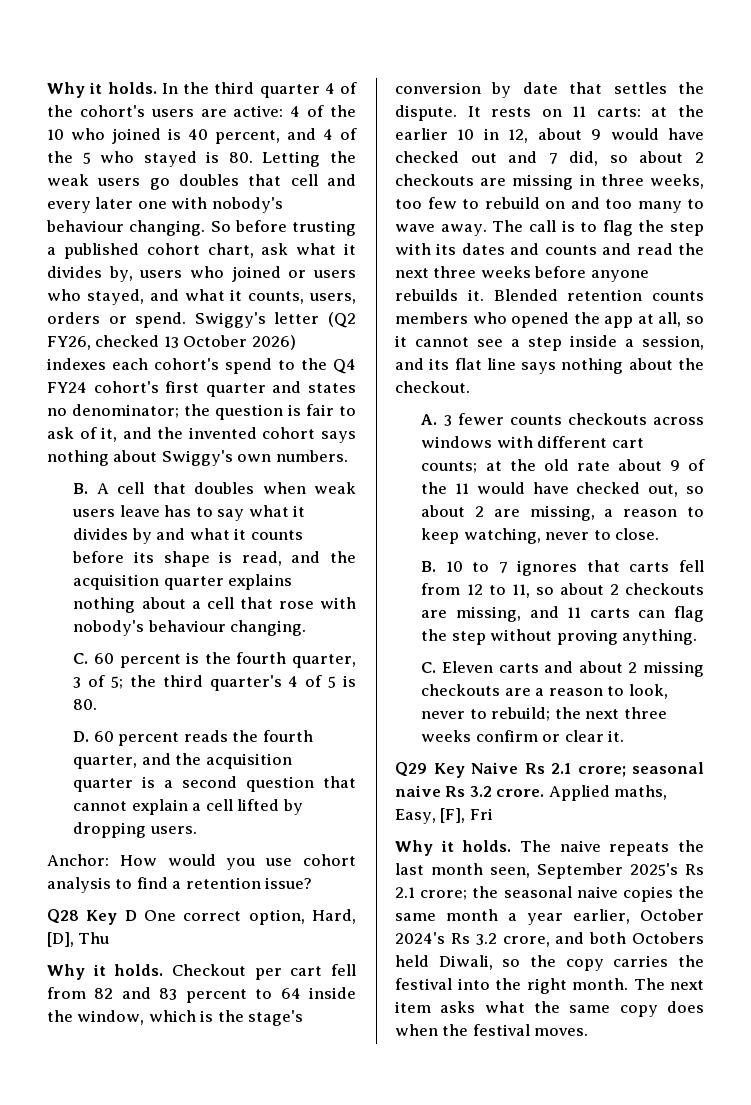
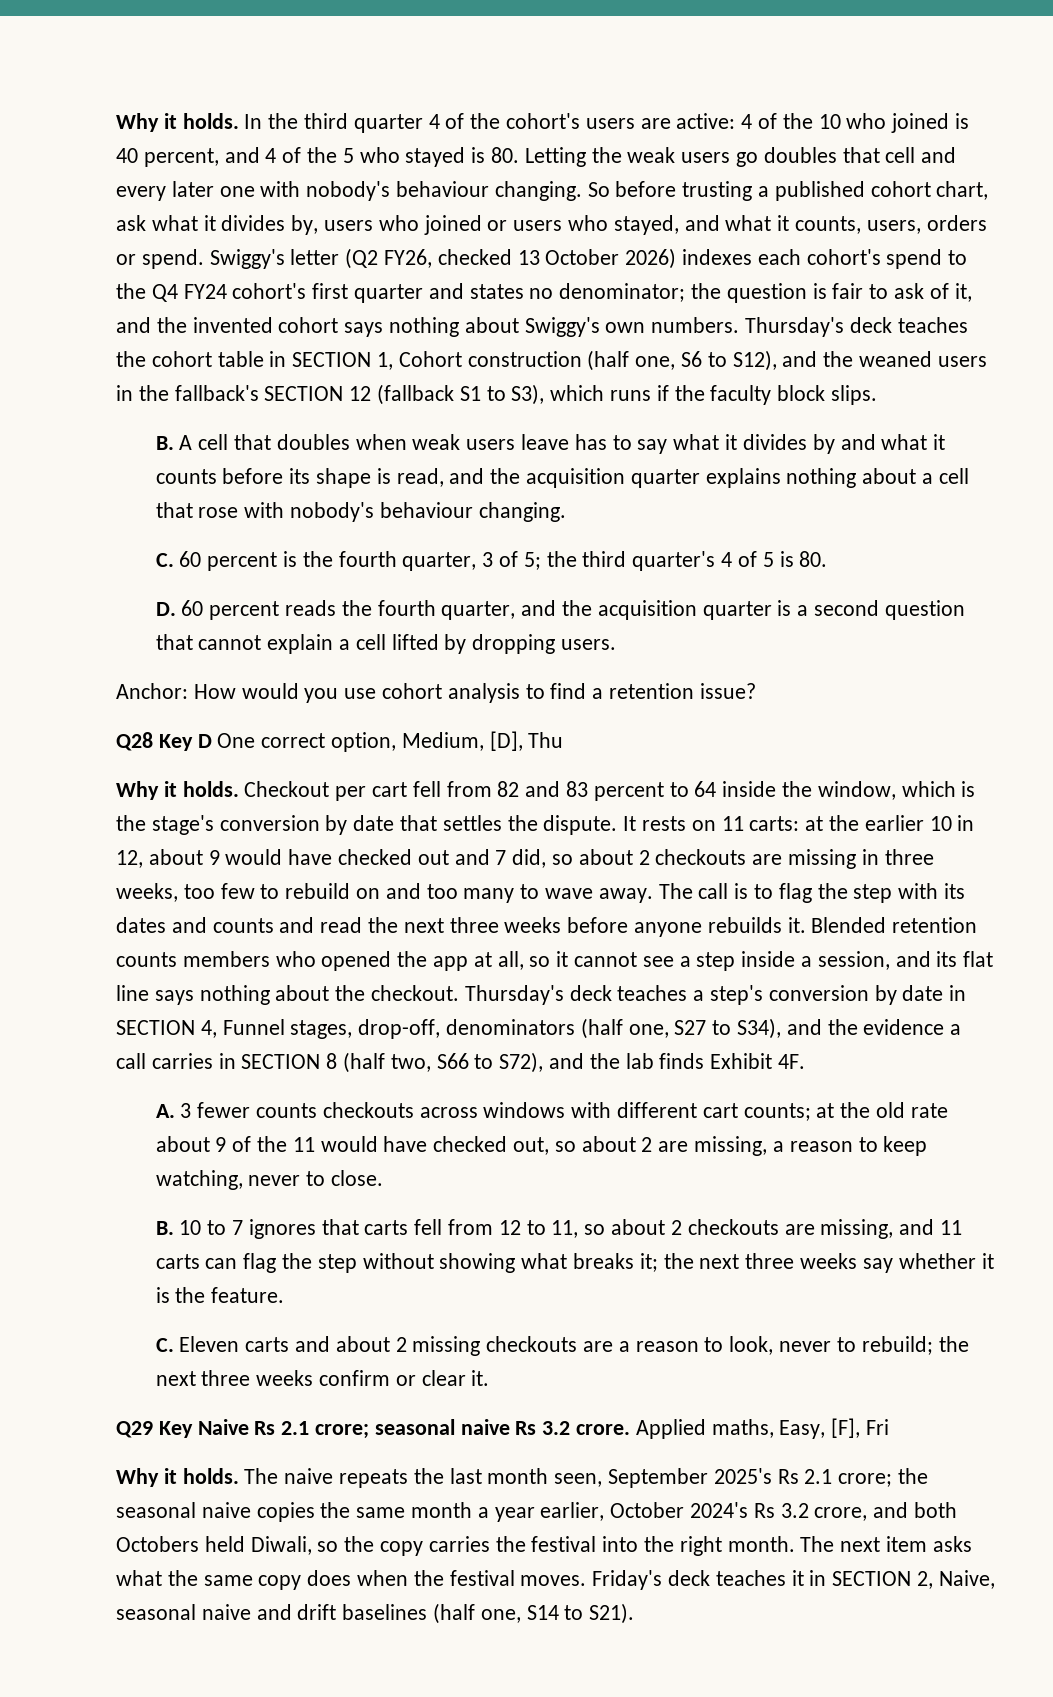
(348, 456) none -> [745,317,968,337] [116,350,987,371] [116,384,878,405] Thursday's deck teaches the cohort table in SECTION 1, Cohort construction (half one, S6 to S12), and the weaned users in the fallback's SECTION 12 (fallback S1 to S3), which runs if the faculty block slips.
[312,909,356,924] Hard, -> [401,732,484,751] Medium,
(470, 387) none -> [464,985,967,1005] [116,1018,962,1039] [116,1052,806,1073] Thursday's deck teaches a step's conversion by date in SECTION 4, Funnel stages, drop-off, denominators (half one, S27 to S34), and the evidence a call carries in SECTION 8 (half two, S66 to S72), and the lab finds Exhibit 4F.
[556,629,698,645] proving anything. -> [439,1253,994,1273] [155,1287,285,1303] showing what breaks it; the next three weeks say whether it is the feature.
(589, 1032) none -> [592,1570,995,1590] [116,1603,635,1624] Friday's deck teaches it in SECTION 2, Naive, seasonal naive and drift baselines (half one, S14 to S21).

